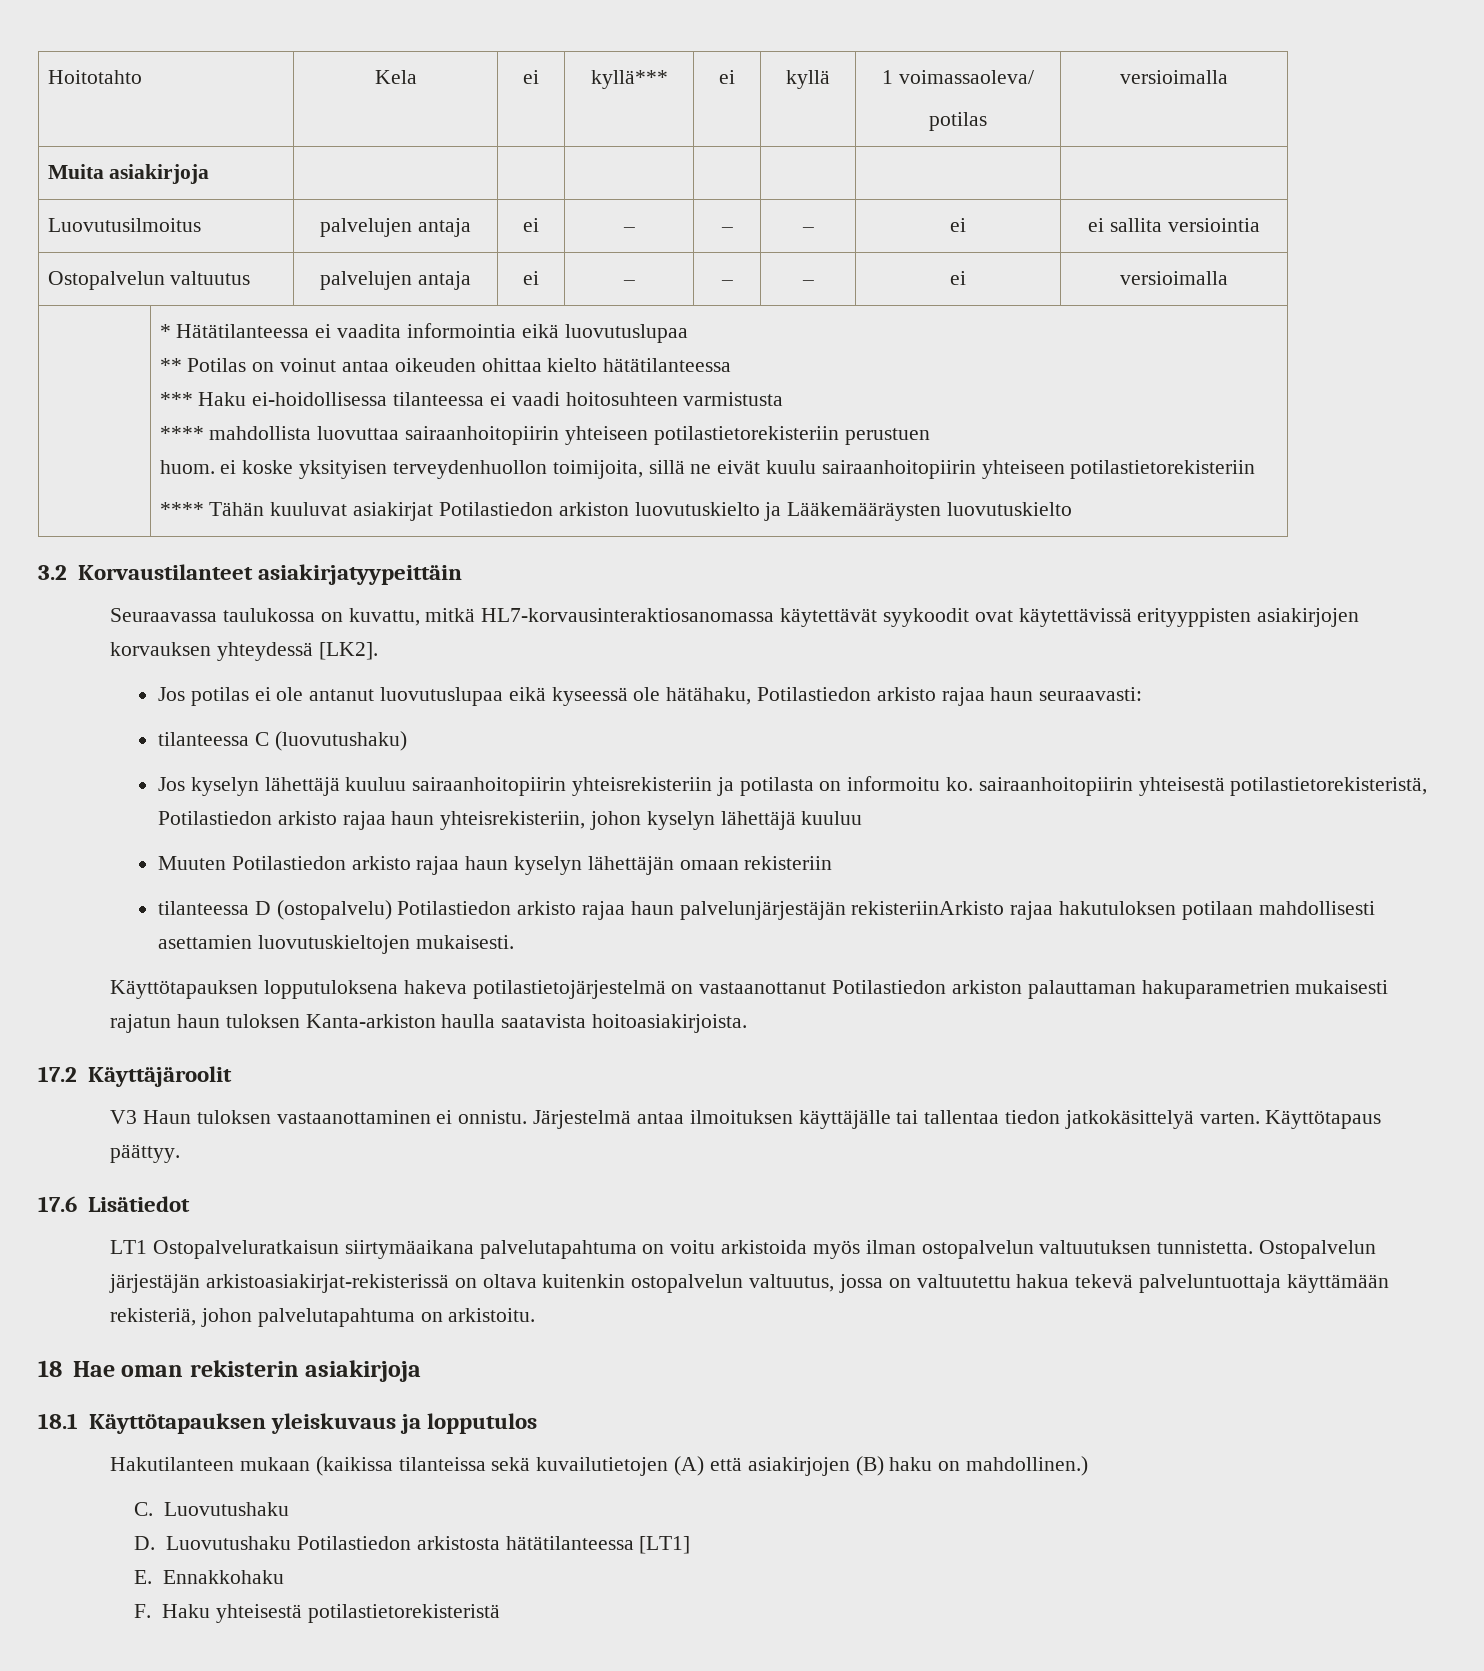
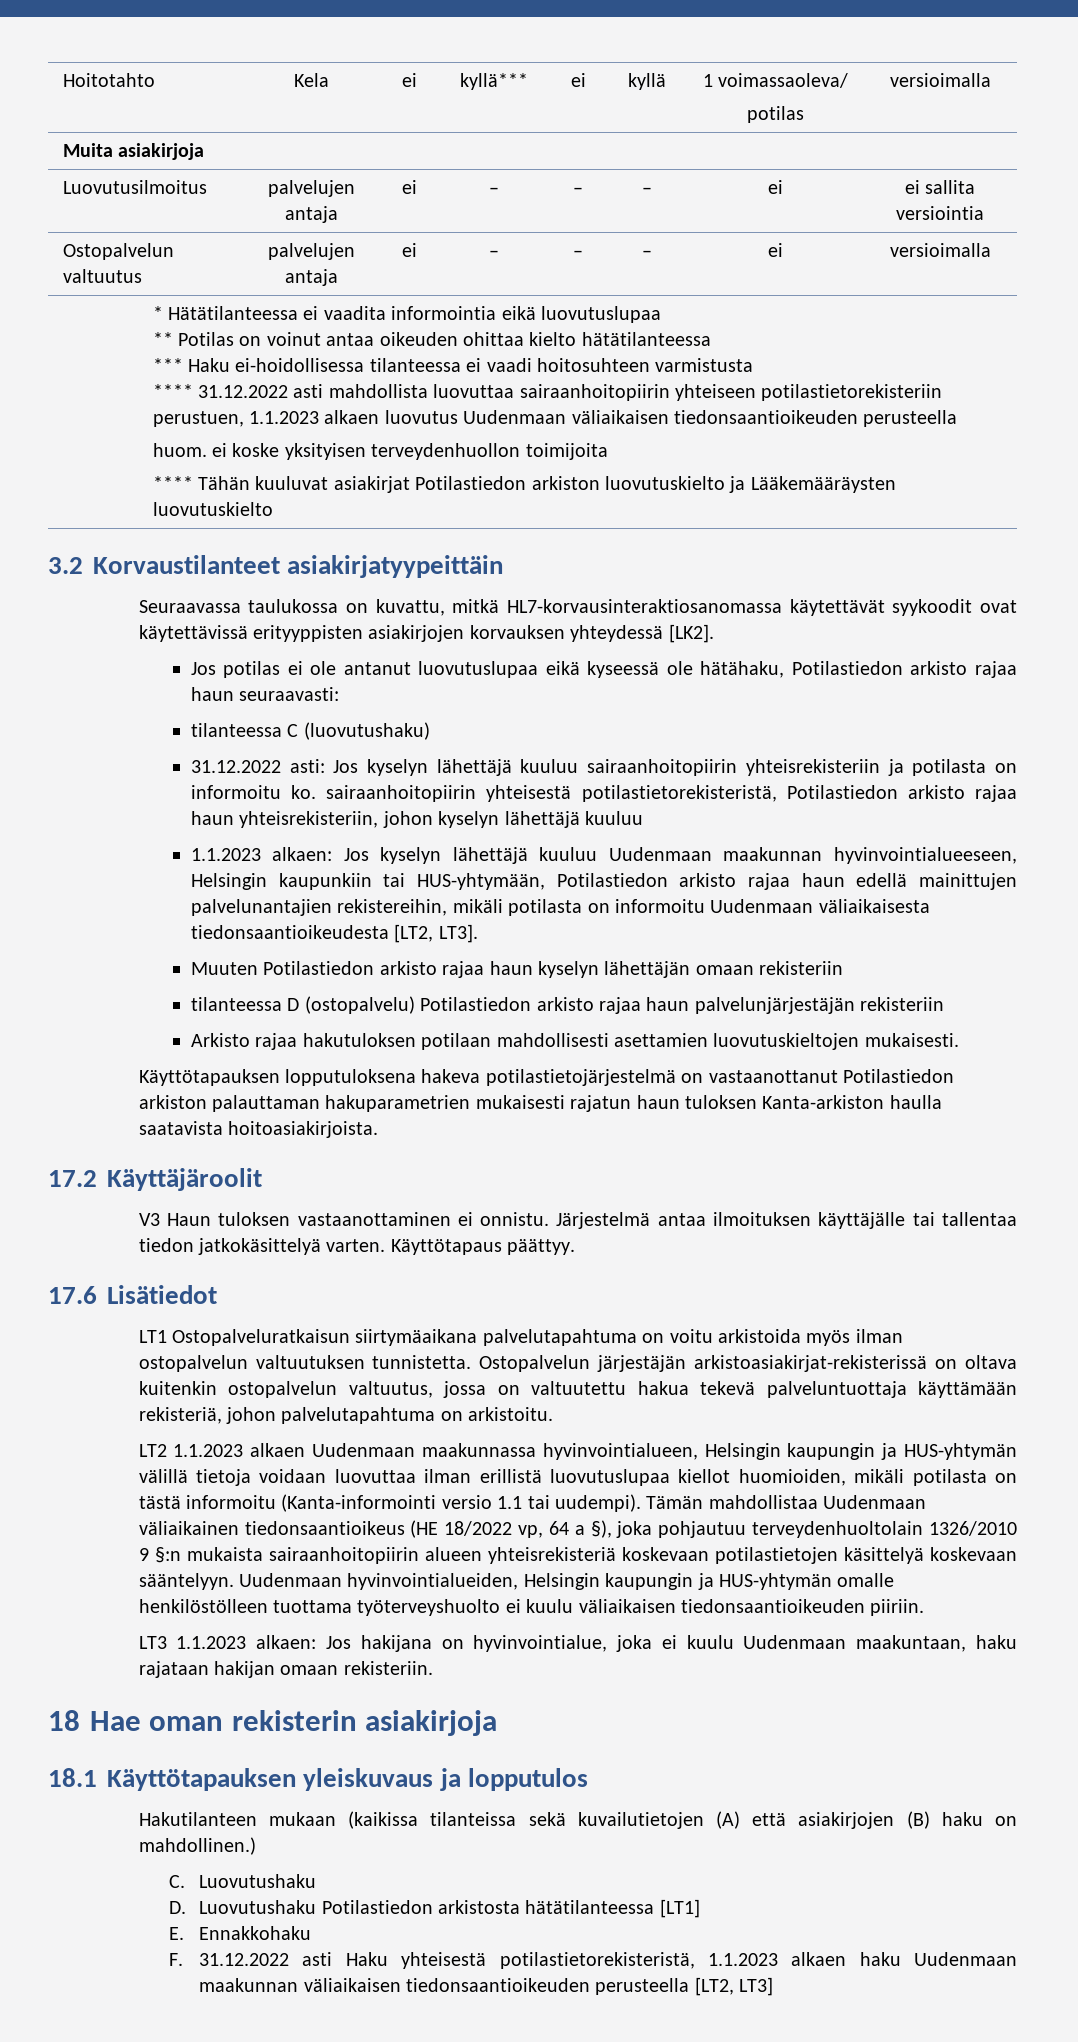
(204, 433) none -> [198,384,324,398] 31.12.2022 asti
[844,428,930,445] perustuen -> [152,410,958,427] perustuen, 1.1.2023 alkaen luovutus Uudenmaan väliaikaisen tiedonsaantioikeuden perusteella
[552,460,1256,479] toimijoita, sillä ne eivät kuulu sairaanhoitopiirin yhteiseen potilastietorekisteriin -> [525,443,608,460] toimijoita
(407, 741) none -> [190,759,325,773] 31.12.2022 asti:
(863, 818) none -> [190,847,1017,864] [190,873,1017,890] [190,899,930,916] [190,924,478,943] // 1.1.2023 alkaen: Jos kyselyn lähettäjä kuuluu Uudenmaan maakunnan hyvinvointialueeseen, Helsingin kaupunkiin tai HUS-yhtymään, Potilastiedon arkisto rajaa haun edellä mainittujen palvelunantajien rekistereihin, mikäli potilasta on informoitu Uudenmaan väliaikaisesta tiedonsaantioikeudesta [LT2, LT3].
[851,901,1005,915] rekisteriinArkisto -> [860,997,945,1011] [190,1033,250,1047] rekisteriin // Arkisto
(536, 1315) none -> [138,1443,1018,1460] [138,1469,1017,1486] [138,1494,927,1512] [138,1520,1018,1538] [138,1547,1017,1564] [138,1573,895,1590] [138,1599,925,1616] [138,1635,1018,1652] [138,1661,433,1678] // LT2 1.1.2023 alkaen Uudenmaan maakunnassa hyvinvointialueen, Helsingin kaupungin ja HUS-yhtymän välillä tietoja voidaan luovuttaa ilman erillistä luovutuslupaa kiellot huomioiden, mikäli potilasta on tästä informoitu (Kanta-informointi versio 1.1 tai uudempi). Tämän mahdollistaa Uudenmaan väliaikainen tiedonsaantioikeus (HE 18/2022 vp, 64 a §), joka pohjautuu terveydenhuoltolain 1326/2010 9 §:n mukaista sairaanhoitopiirin alueen yhteisrekisteriä koskevaan potilastietojen käsittelyä koskevaan sääntelyyn. Uudenmaan hyvinvointialueiden, Helsingin kaupungin ja HUS-yhtymän omalle henkilöstölleen tuottama työterveyshuolto ei kuulu väliaikaisen tiedonsaantioikeuden piiriin. // LT3 1.1.2023 alkaen: Jos hakijana on hyvinvointialue, joka ei kuulu Uudenmaan maakuntaan, haku rajataan hakijan omaan rekisteriin.
[162,1604,500,1623] Haku yhteisestä potilastietorekisteristä -> [199,1952,1017,1969] [199,1977,774,1996] 31.12.2022 asti Haku yhteisestä potilastietorekisteristä, 1.1.2023 alkaen haku Uudenmaan maakunnan väliaikaisen tiedonsaantioikeuden perusteella [LT2, LT3]

